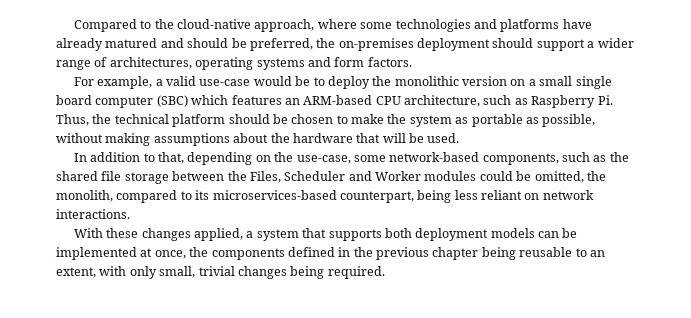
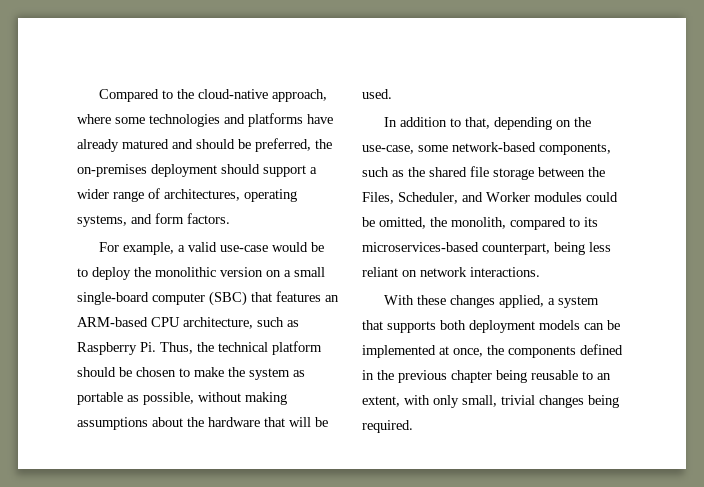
[256,58,305,70] systems -> [77,215,127,227] systems,
[575,76,612,89] [56,95,92,105] single board -> [77,292,149,305] single-board
[191,95,229,105] which -> [251,292,272,302] that
[284,171,346,181] Scheduler -> [398,192,458,204] Scheduler,

